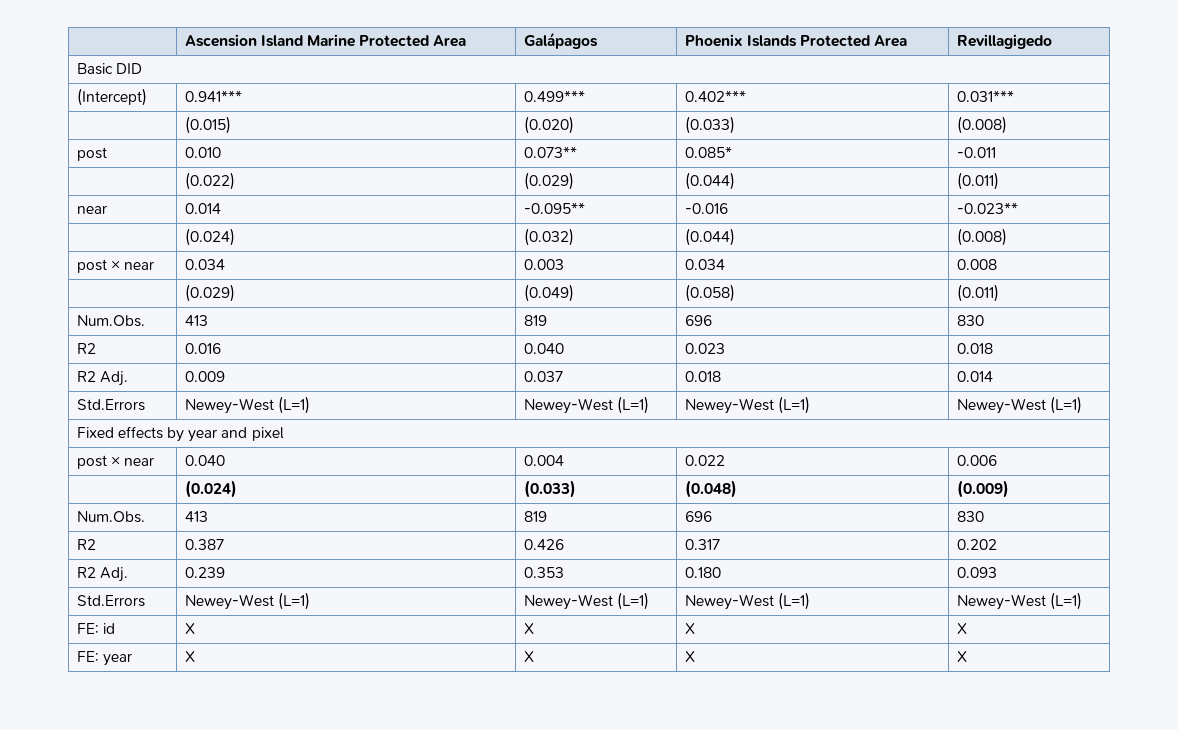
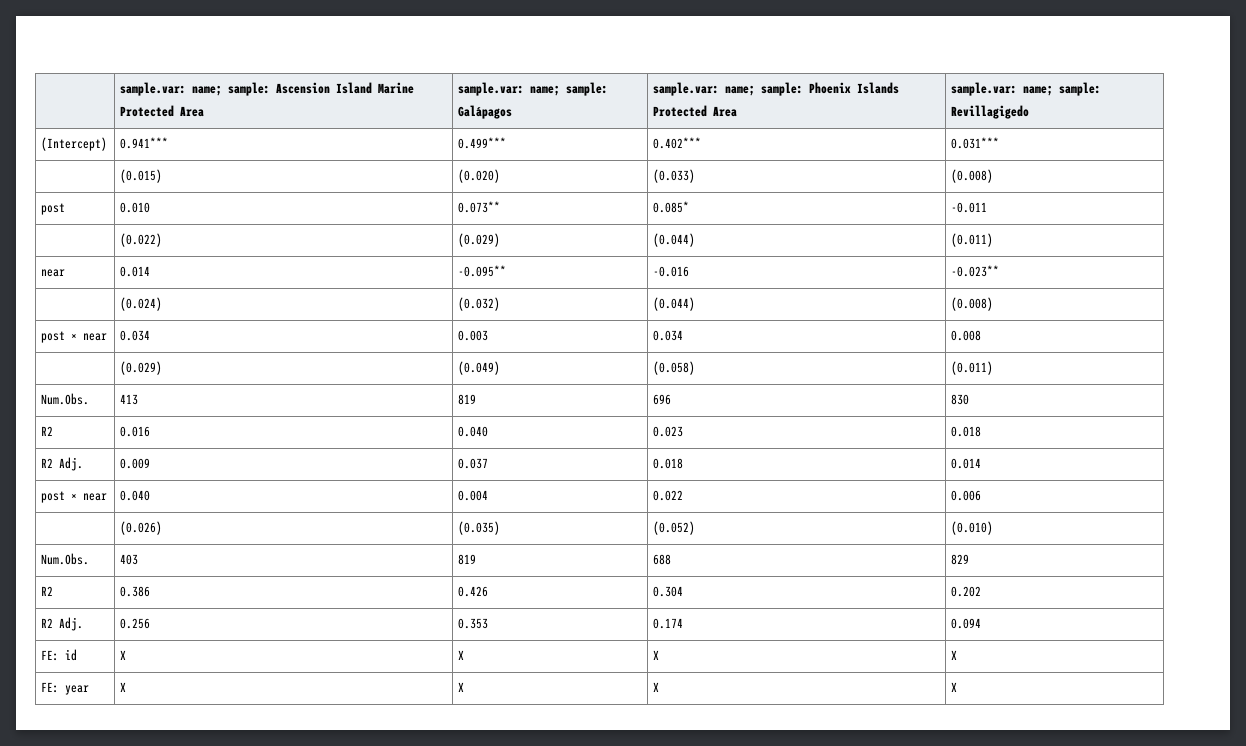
(184, 40) | -> [120,82,271,96] | sample.var: name; sample:
[523,32,598,49] Galápagos | -> [458,82,609,96] [458,105,513,119] [653,82,804,96] sample.var: name; sample: Galápagos | sample.var: name; sample:
(908, 41) none -> [951,82,1102,96] sample.var: name; sample:
[76,63,142,75] // Basic DID -> (1030, 112) none
[76,399,145,411] [184,396,310,414] [523,396,649,414] [684,396,810,414] [956,396,1082,414] [76,426,284,442] // Std.Errors | Newey-West (L=1) | Newey-West (L=1) | Newey-West (L=1) | Newey-West (L=1) // Fixed effects by year and pixel -> (982, 463) none
[184,480,237,498] [523,480,576,498] [684,480,737,498] [956,480,1009,498] [76,511,145,523] [184,511,208,522] [523,511,547,522] [684,511,712,522] [956,511,984,522] [76,539,96,550] [184,539,224,550] (0.024) | (0.033) | (0.048) | (0.009) // Num.Obs. | 413 | 819 | 696 | 830 // R2 | 0.387 -> [120,521,163,535] [458,521,501,535] [653,521,696,535] [951,521,994,535] [41,553,90,565] [120,554,139,565] [458,554,477,565] [653,554,672,565] [951,554,970,565] [41,586,54,596] [120,586,151,597] (0.026) | (0.035) | (0.052) | (0.010) // Num.Obs. | 403 | 819 | 688 | 829 // R2 | 0.386
[684,539,720,550] 0.317 -> [653,586,684,597] 0.304
[184,567,225,578] 0.239 -> [120,618,151,629] 0.256
[684,567,721,578] [956,567,997,578] [76,595,145,607] [184,592,310,610] [523,592,649,610] [684,592,810,610] [956,592,1082,610] 0.180 | 0.093 // Std.Errors | Newey-West (L=1) | Newey-West (L=1) | Newey-West (L=1) | Newey-West (L=1) -> [653,618,684,629] [951,618,982,629] 0.174 | 0.094

